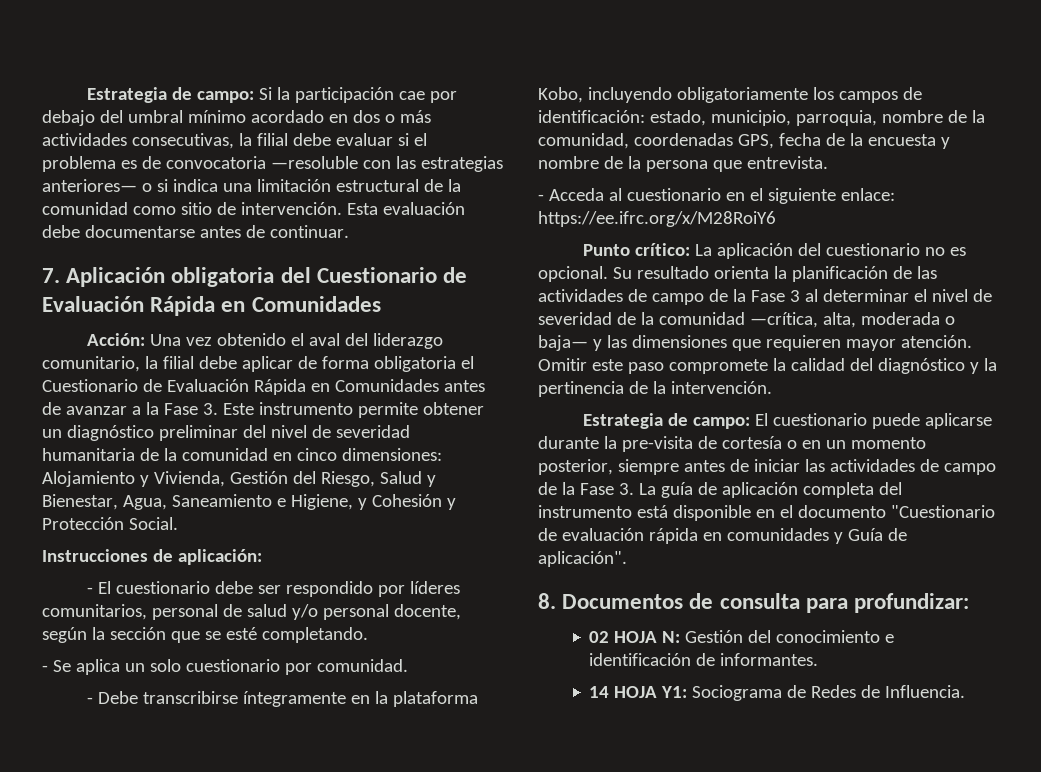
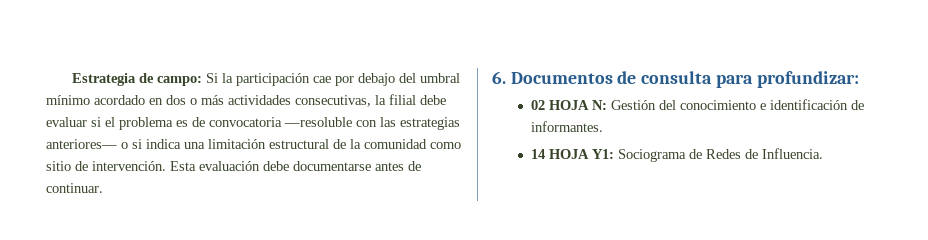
[42,267,468,287] [42,296,381,316] [87,333,444,349] [42,356,474,372] [42,379,485,395] [42,402,484,418] [42,425,410,441] [42,448,442,461] [42,471,436,487] [42,494,456,510] [42,517,178,530] [42,549,262,565] [87,581,461,597] [42,604,461,620] [42,627,368,643] [42,659,408,675] [87,691,479,707] [538,87,922,103] [538,110,985,126] [538,133,950,149] [538,156,828,172] [538,188,895,204] [538,211,776,227] [583,243,967,259] [538,266,937,282] [538,289,992,305] [538,312,955,328] [538,335,972,351] [538,358,997,374] [538,381,772,397] [583,413,993,429] [538,436,926,452] [538,459,996,475] [538,482,902,498] [538,505,995,521] [538,528,907,544] [538,551,627,567] [538,593,556,609] 7. Aplicación obligatoria del Cuestionario de Evaluación Rápida en Comunidades // Acción: Una vez obtenido el aval del liderazgo comunitario, la filial debe aplicar de forma obligatoria el Cuestionario de Evaluación Rápida en Comunidades antes de avanzar a la Fase 3. Este instrumento permite obtener un diagnóstico preliminar del nivel de severidad humanitaria de la comunidad en cinco dimensiones: Alojamiento y Vivienda, Gestión del Riesgo, Salud y Bienestar, Agua, Saneamiento e Higiene, y Cohesión y Protección Social. // Instrucciones de aplicación: // - El cuestionario debe ser respondido por líderes comunitarios, personal de salud y/o personal docente, según la sección que se esté completando. // - Se aplica un solo cuestionario por comunidad. // - Debe transcribirse íntegramente en la plataforma Kobo, incluyendo obligatoriamente los campos de identificación: estado, municipio, parroquia, nombre de la comunidad, coordenadas GPS, fecha de la encuesta y nombre de la persona que entrevista. // - Acceda al cuestionario en el siguiente enlace: https://ee.ifrc.org/x/M28RoiY6 // Punto crítico: La aplicación del cuestionario no es opcional. Su resultado orienta la planificación de las actividades de campo de la Fase 3 al determinar el nivel de severidad de la comunidad —crítica, alta, moderada o baja— y las dimensiones que requieren mayor atención. Omitir este paso compromete la calidad del diagnóstico y la pertinencia de la intervención. // Estrategia de campo: El cuestionario puede aplicarse durante la pre-visita de cortesía o en un momento posterior, siempre antes de iniciar las actividades de campo de la Fase 3. La guía de aplicación completa del instrumento está disponible en el documento "Cuestionario de evaluación rápida en comunidades y Guía de aplicación". // 8. -> [492,71,506,84] 6.

